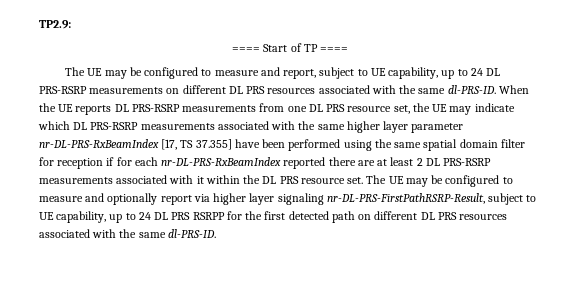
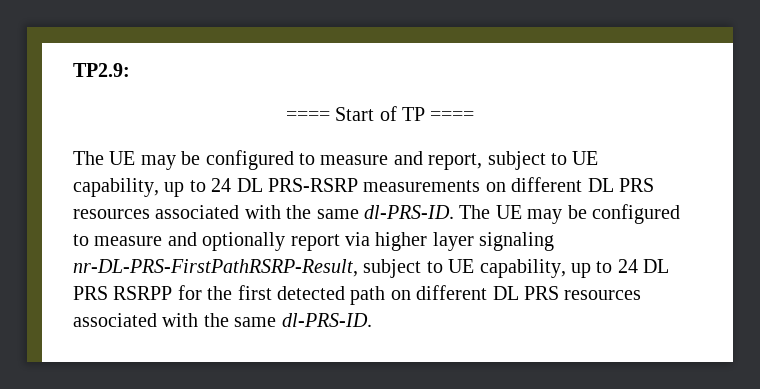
[498,85,529,94] [39,103,515,115] [38,121,464,133] [39,139,525,151] [39,157,492,169] [39,175,364,184] When the UE reports DL PRS-RSRP measurements from one DL PRS resource set, the UE may indicate which DL PRS-RSRP measurements associated with the same higher layer parameter nr-DL-PRS-RxBeamIndex [17, TS 37.355] have been performed using the same spatial domain filter for reception if for each nr-DL-PRS-RxBeamIndex reported there are at least 2 DL PRS-RSRP measurements associated with it within the DL PRS resource set. -> (454, 212) none

